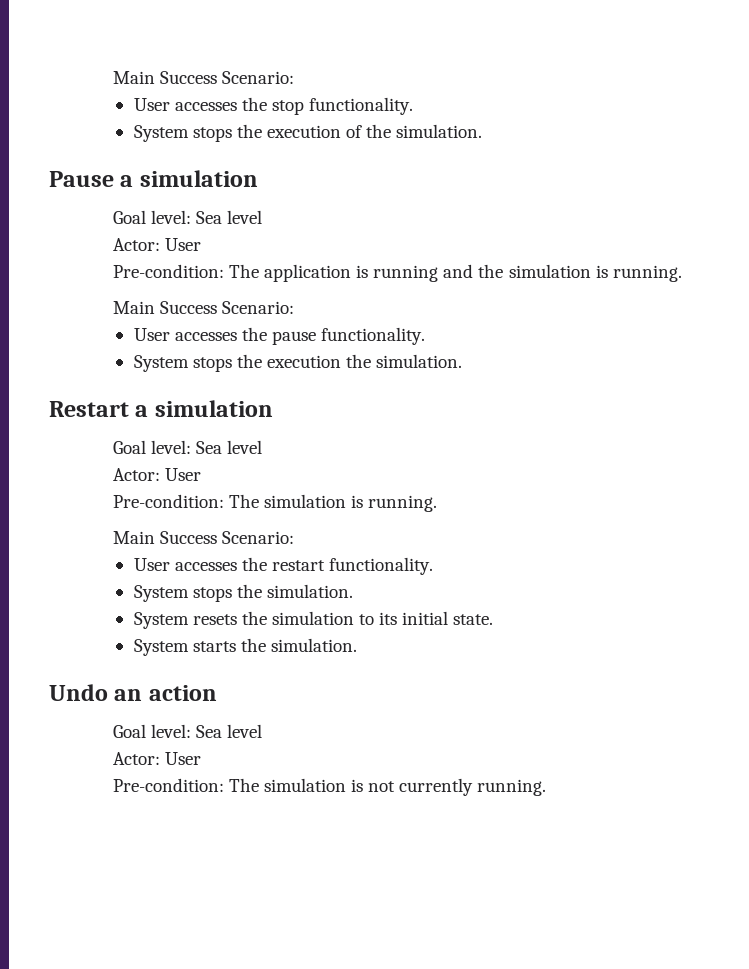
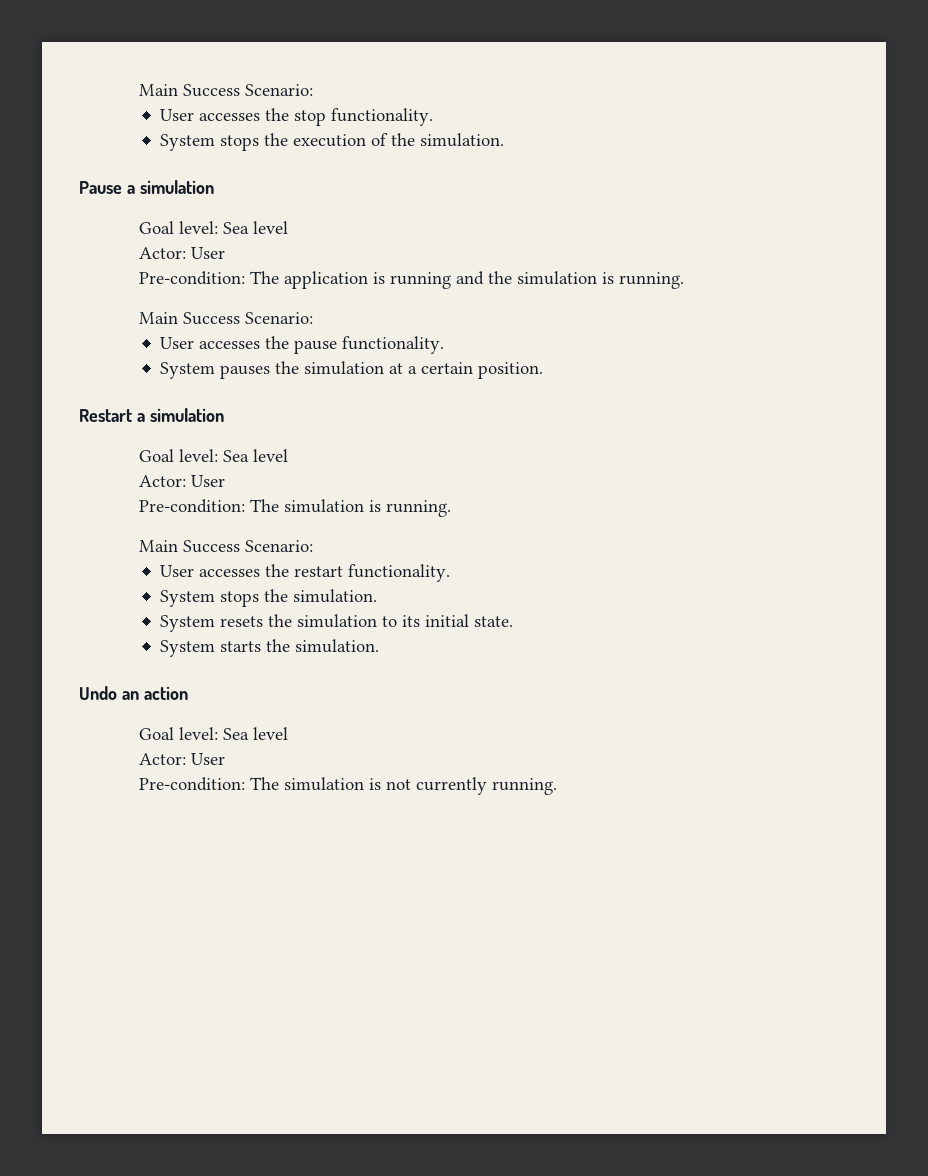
[192,354,463,372] stops the execution the simulation. -> [219,361,543,379] pauses the simulation at a certain position.

